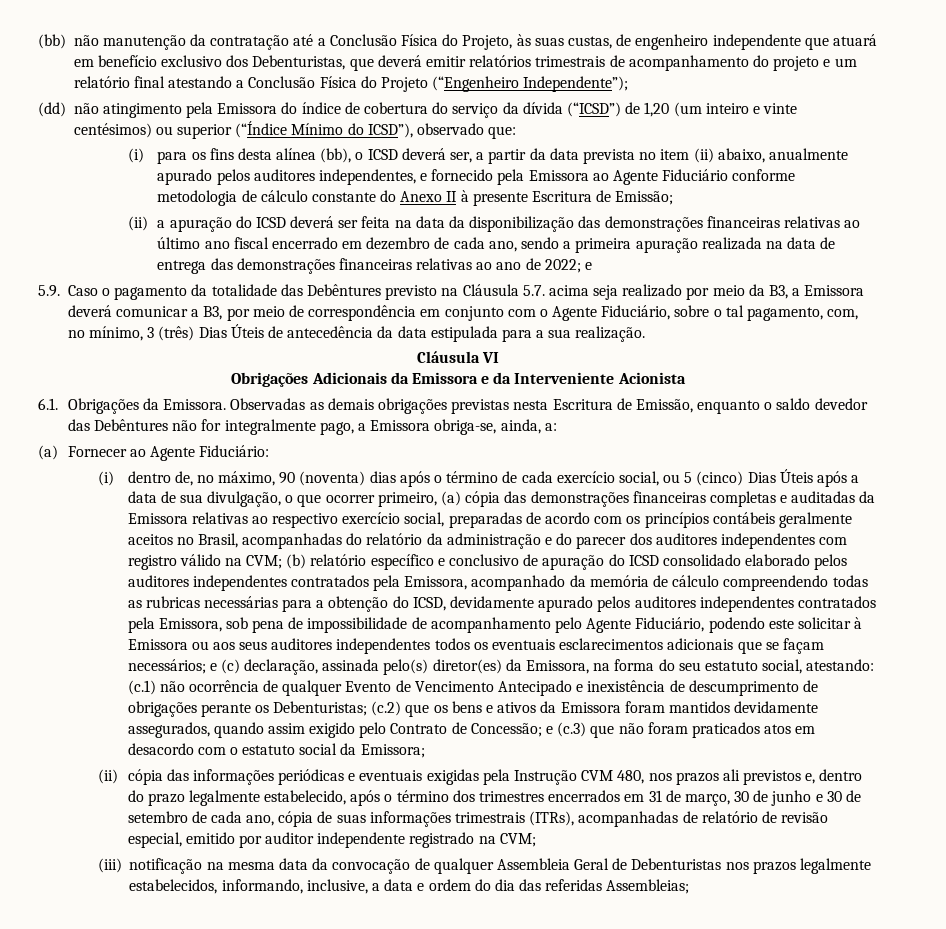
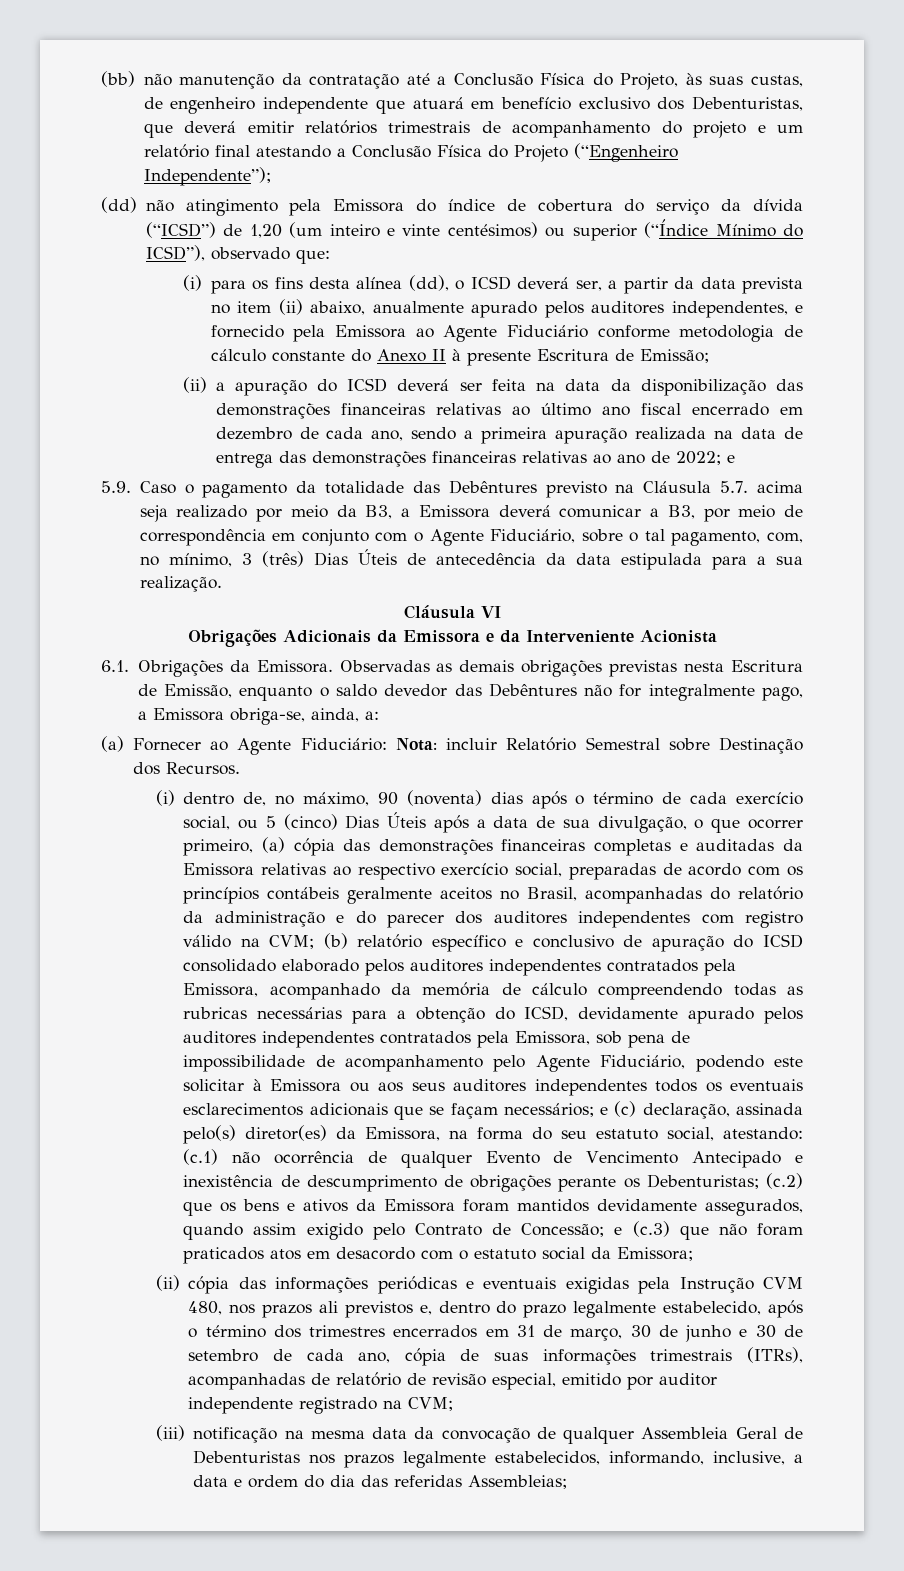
[320,148,352,163] (bb), -> [408,275,449,291] (dd),
(270, 451) none -> [395,737,803,754] [132,762,240,775] Nota: incluir Relatório Semestral sobre Destinação dos Recursos.

